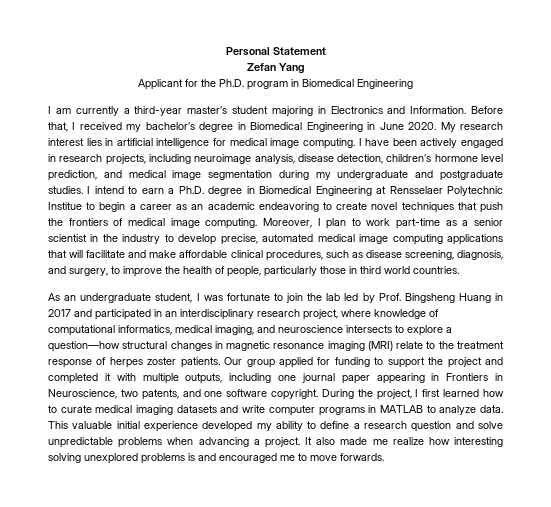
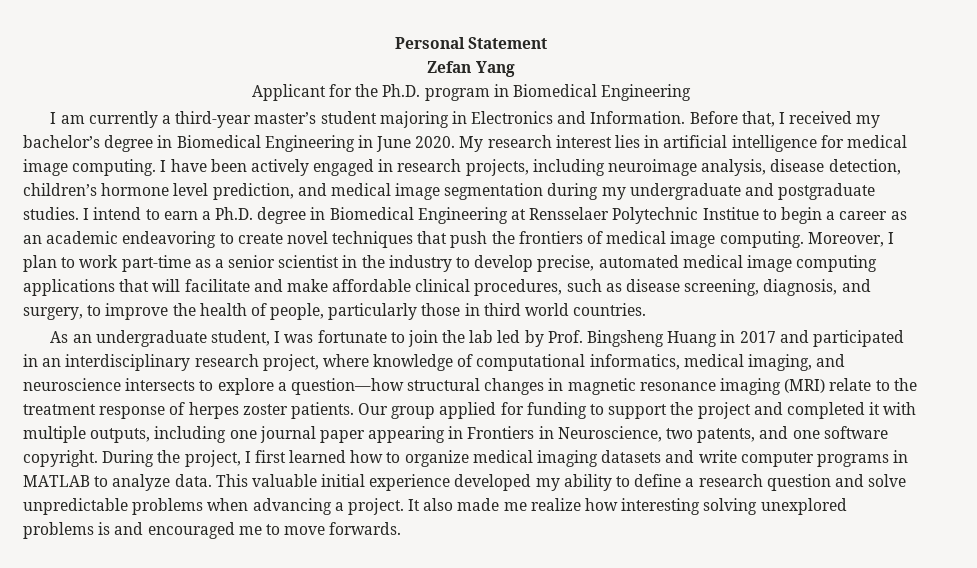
[60,405,92,413] curate -> [404,450,469,467] organize

